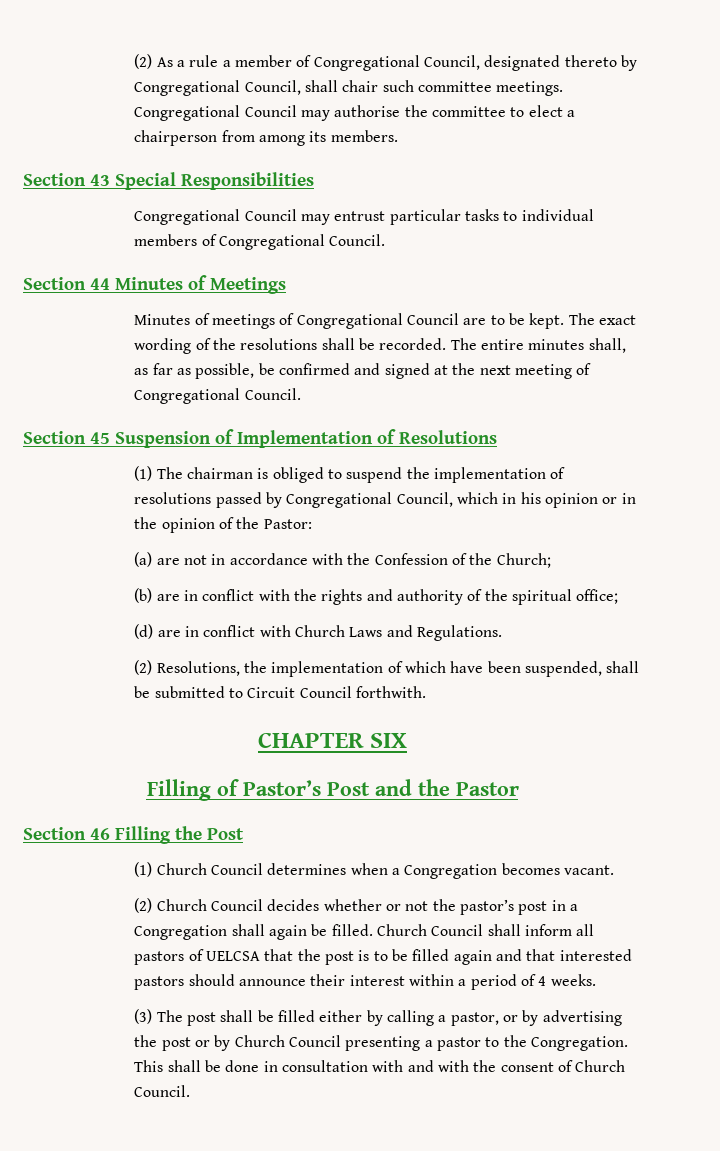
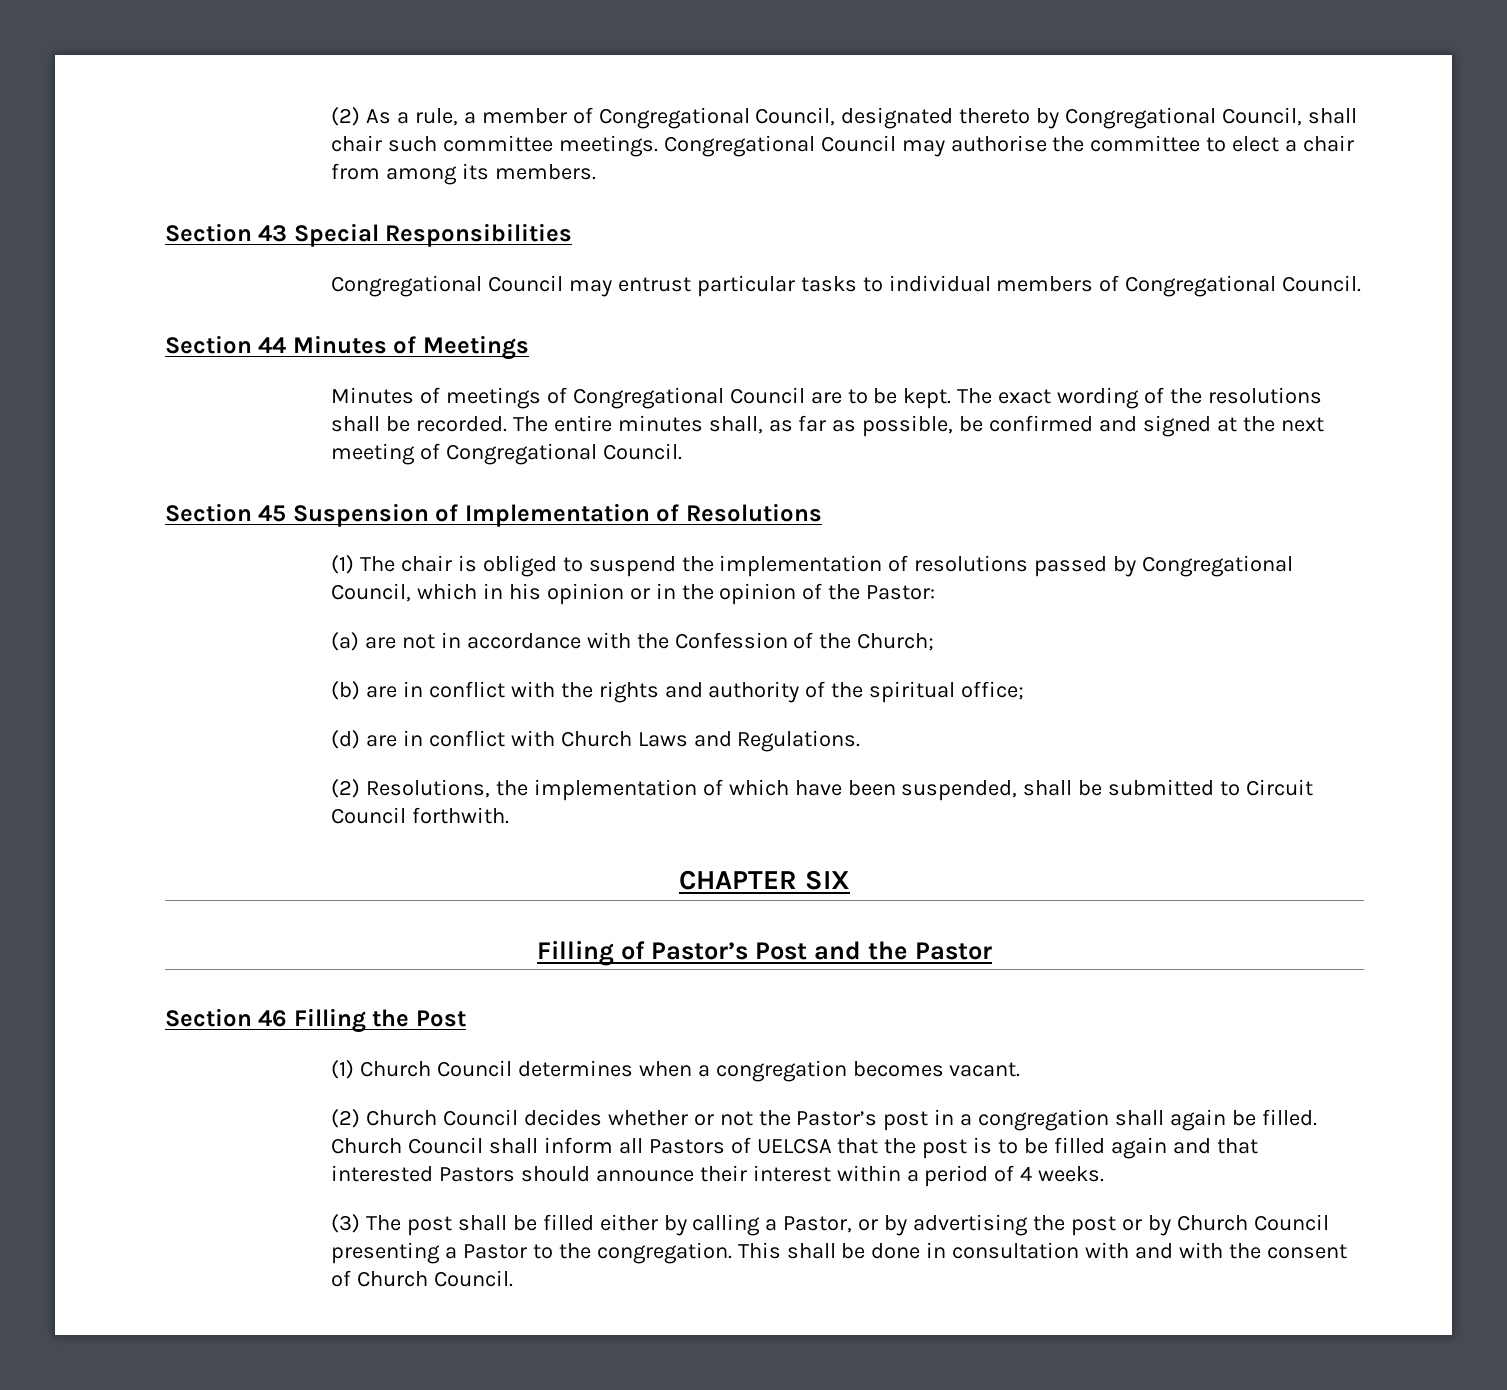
[189,55,219,67] rule -> [414,108,458,126] rule,
[134,130,218,146] chairperson -> [1303,135,1355,152] chair
[187,467,254,479] chairman -> [400,555,452,572] chair
[404,864,498,879] Congregation -> [715,1060,847,1082] congregation
[460,899,515,915] pastor’s -> [796,1111,878,1126] Pastor’s
[134,925,228,940] Congregation -> [978,1109,1110,1131] congregation
[134,951,185,965] pastors -> [648,1139,725,1154] Pastors
[134,976,185,990] pastors -> [438,1167,515,1182] Pastors
[450,1012,499,1026] pastor, -> [783,1216,853,1233] Pastor,
[437,1037,482,1051] pastor -> [462,1244,527,1259] Pastor
[530,1036,628,1051] Congregation. -> [596,1242,732,1264] congregation.

